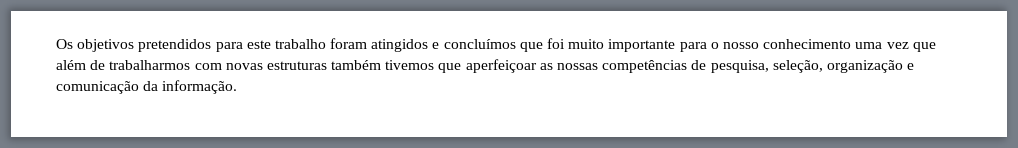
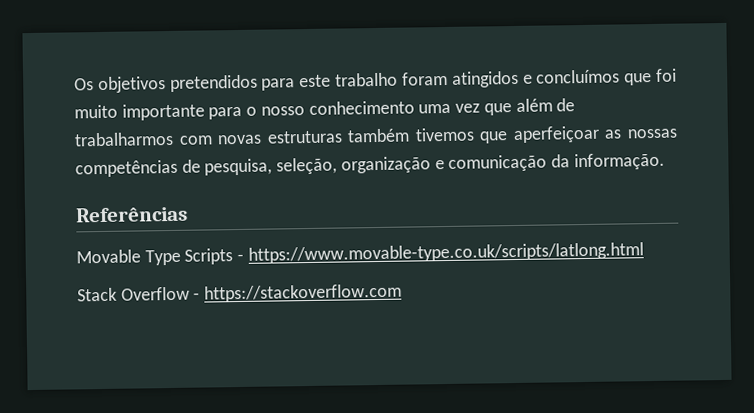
(238, 87) none -> [75,206,188,223] [76,242,644,266] [77,283,403,303] // Referências // Movable Type Scripts - https://www.movable-type.co.uk/scripts/latlong.html // Stack Overflow - https://stackoverflow.com

